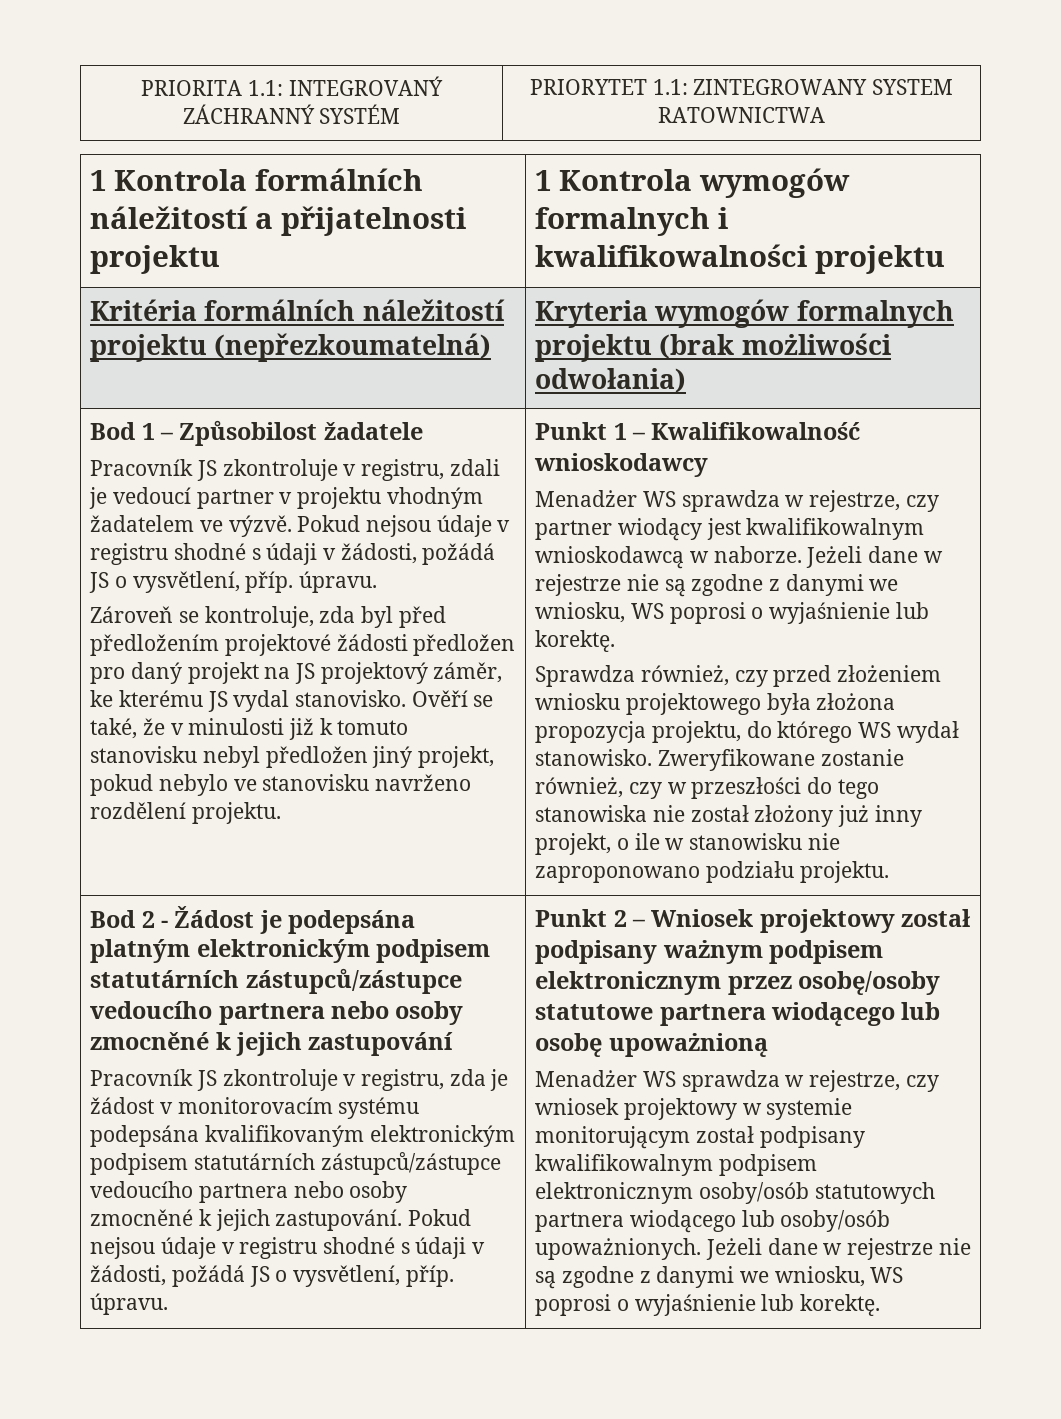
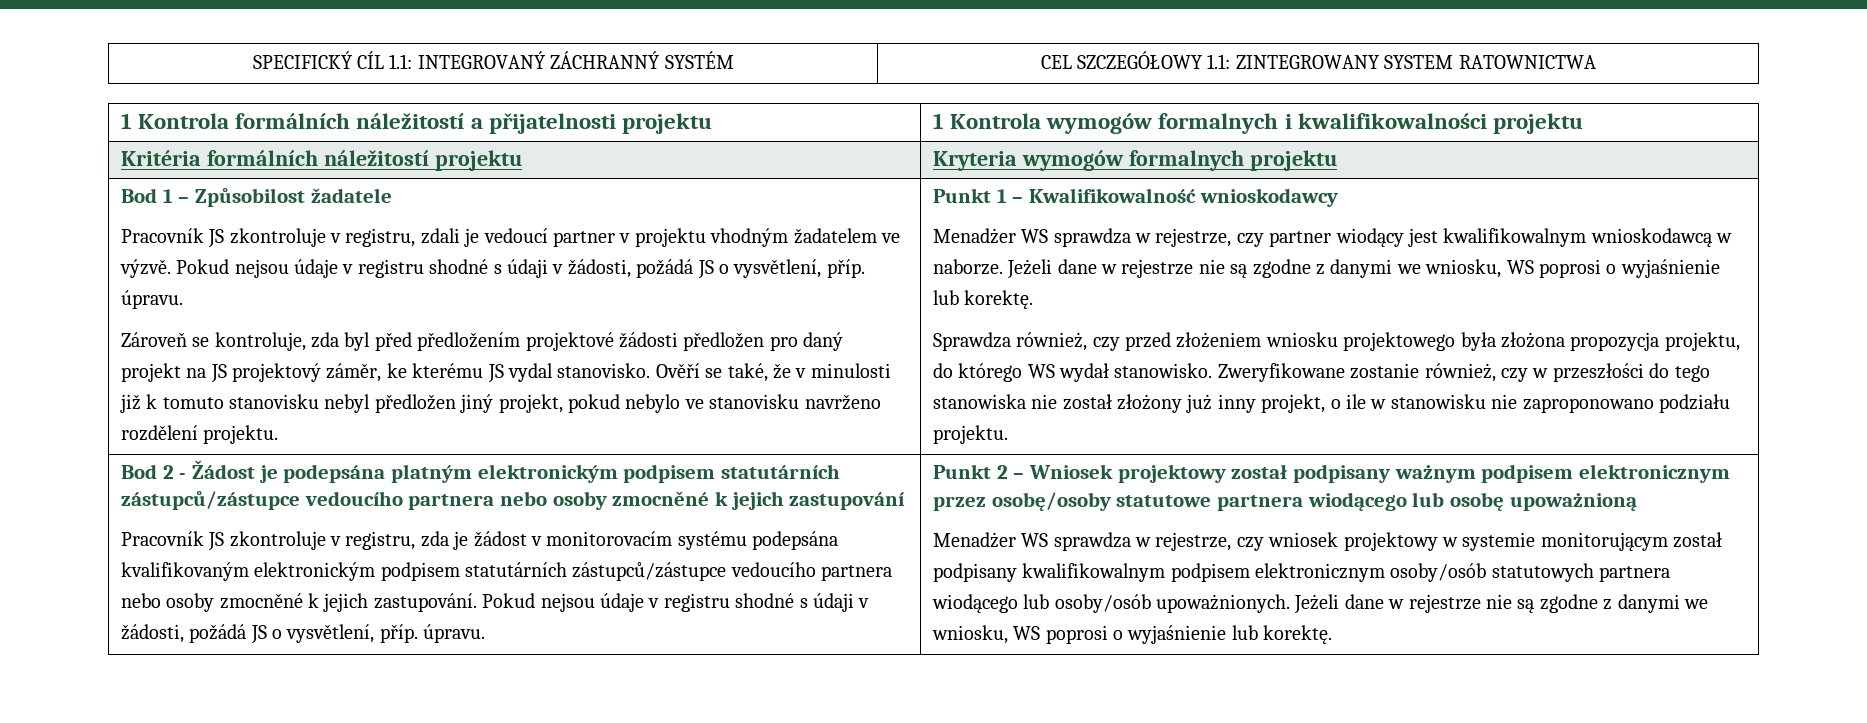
[141,80,243,96] PRIORITA -> [252,51,384,69] SPECIFICKÝ CÍL
[529,79,647,95] PRIORYTET -> [1040,51,1203,69] CEL SZCZEGÓŁOWY
[214,333,492,362] (nepřezkoumatelná) -> (522, 160) none
[659,333,891,359] [535,368,687,393] (brak możliwości odwołania) -> (1337, 160) none

